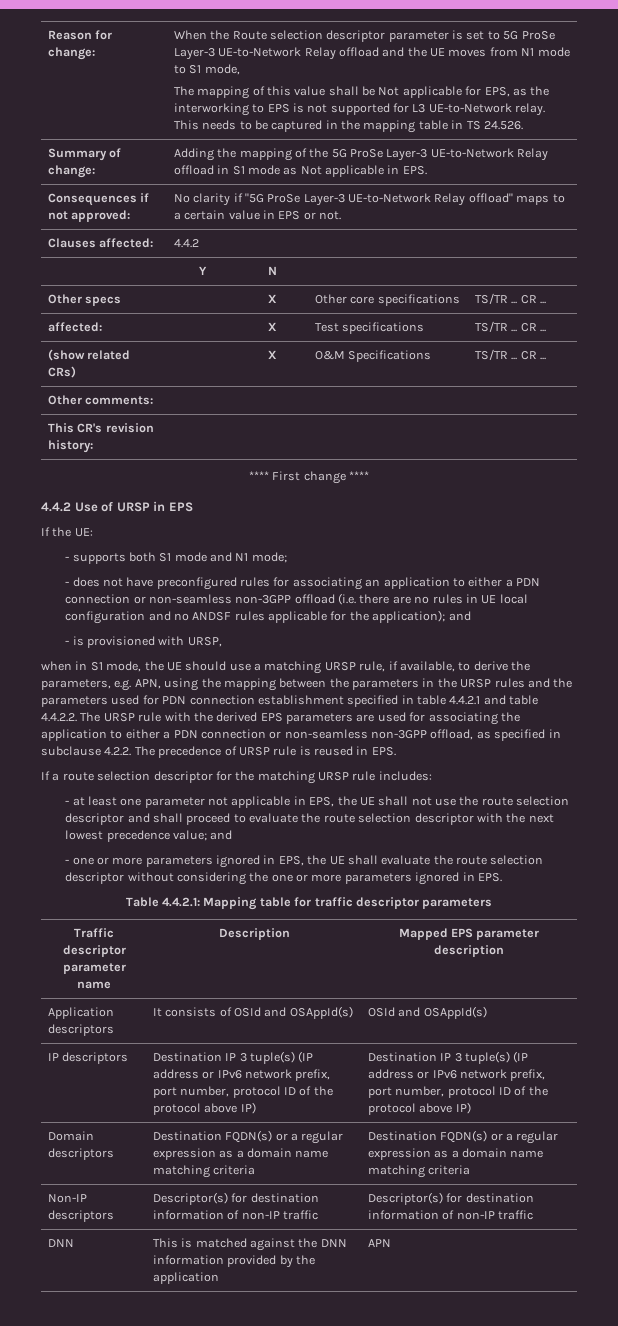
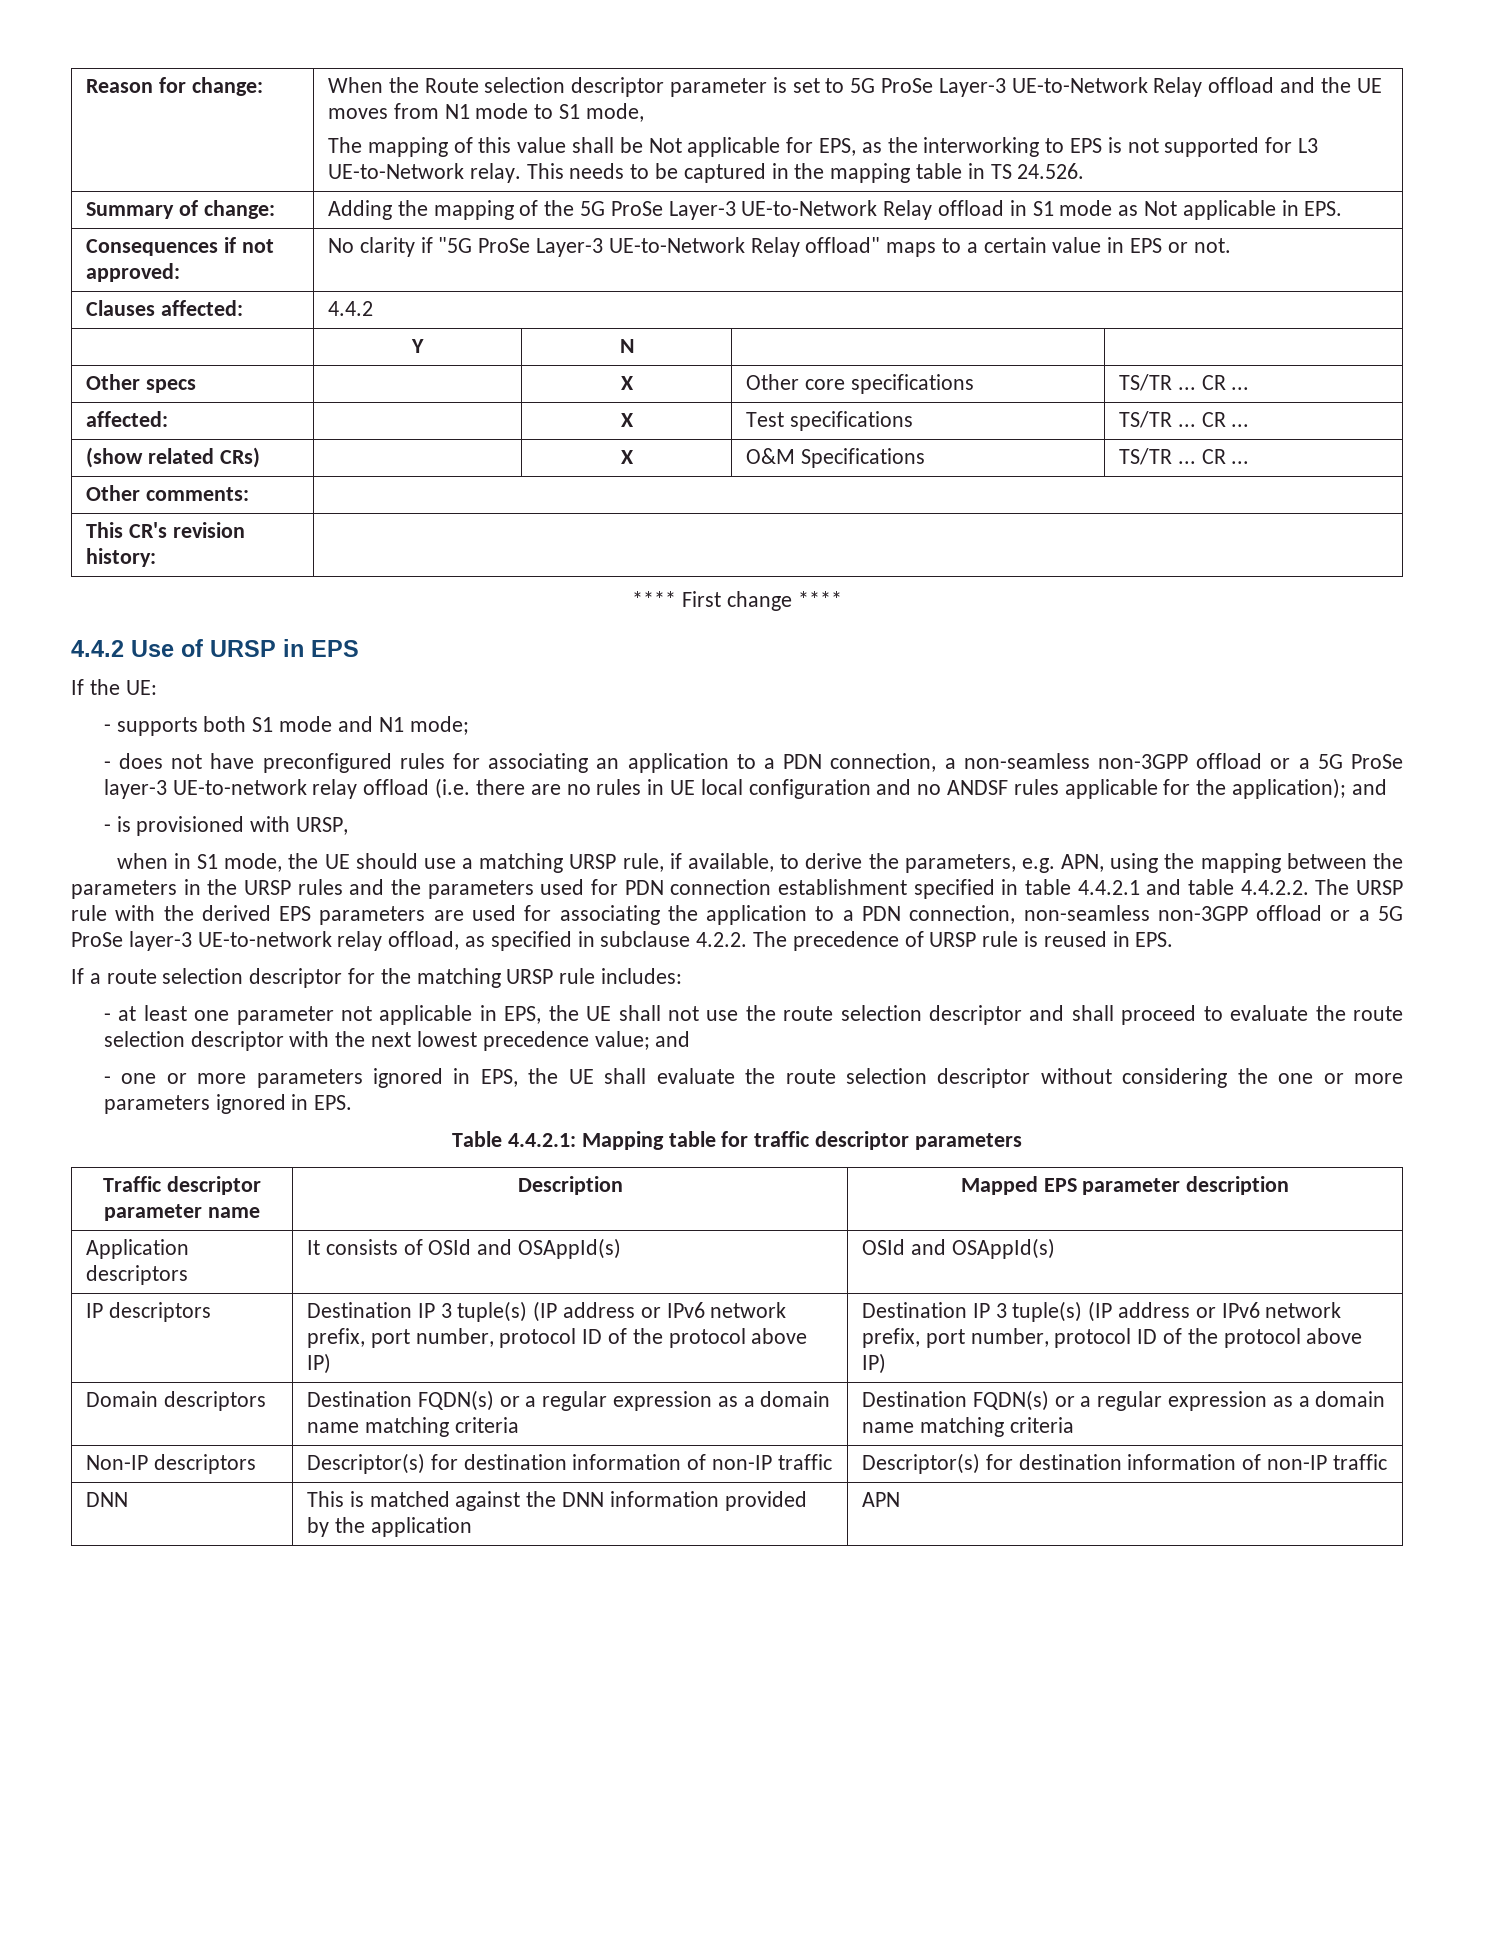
[468,577,541,587] [65,594,335,604] either a PDN connection or non-seamless non-3GPP offload -> [764,753,1403,772] [103,779,430,799] a PDN connection, a non-seamless non-3GPP offload or a 5G ProSe layer-3 UE-to-network relay offload
[125,729,427,739] either a PDN connection or non-seamless non-3GPP -> [842,905,1403,924] [71,931,383,951] a PDN connection, non-seamless non-3GPP offload or a 5G ProSe layer-3 UE-to-network relay

